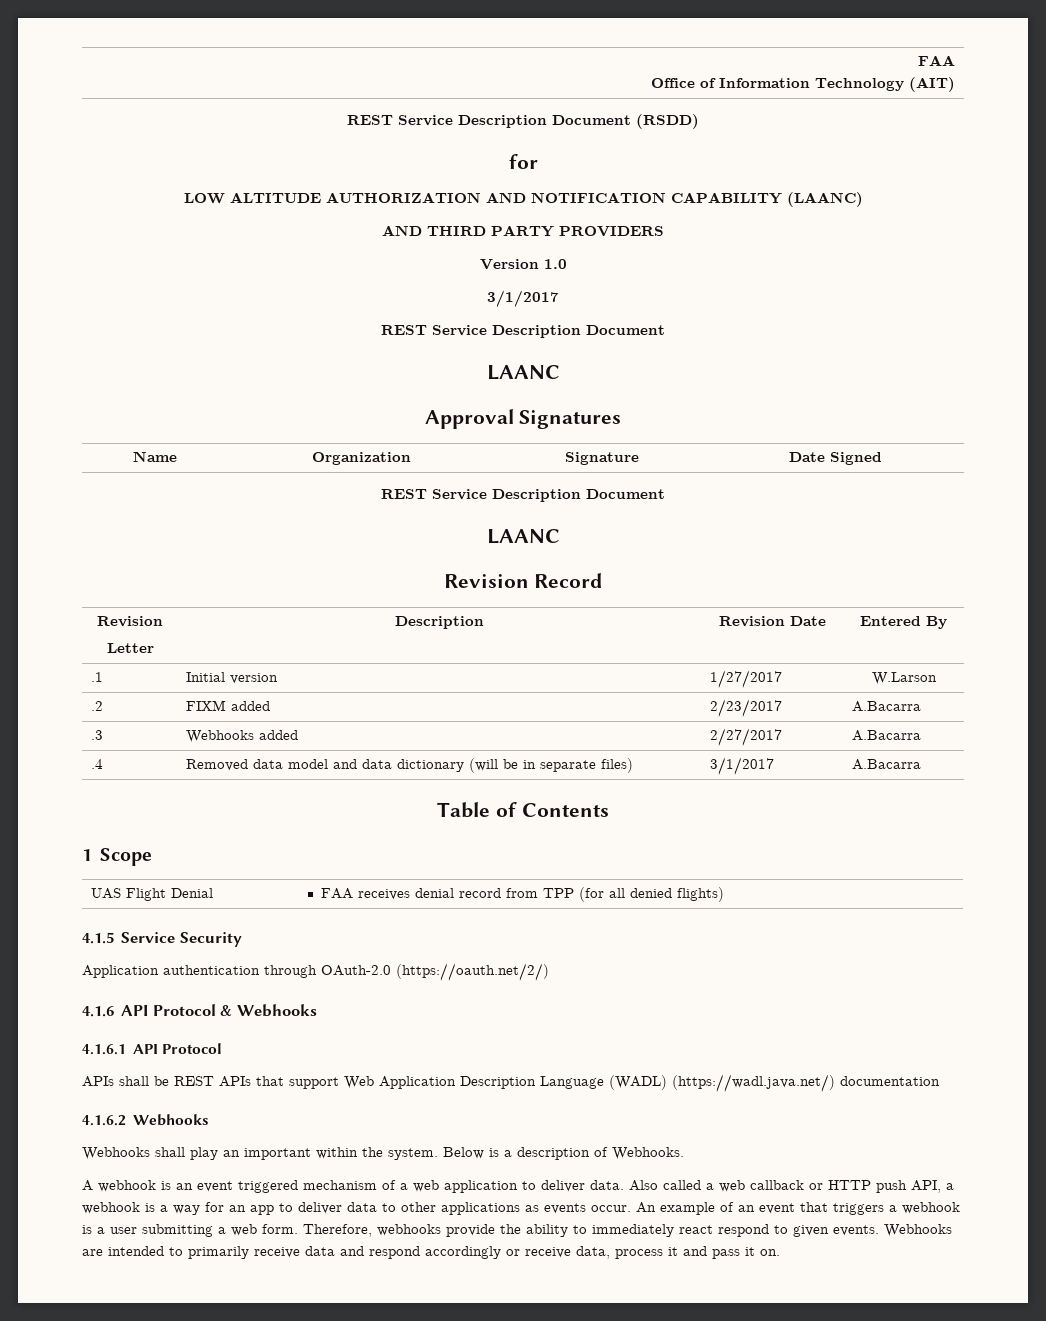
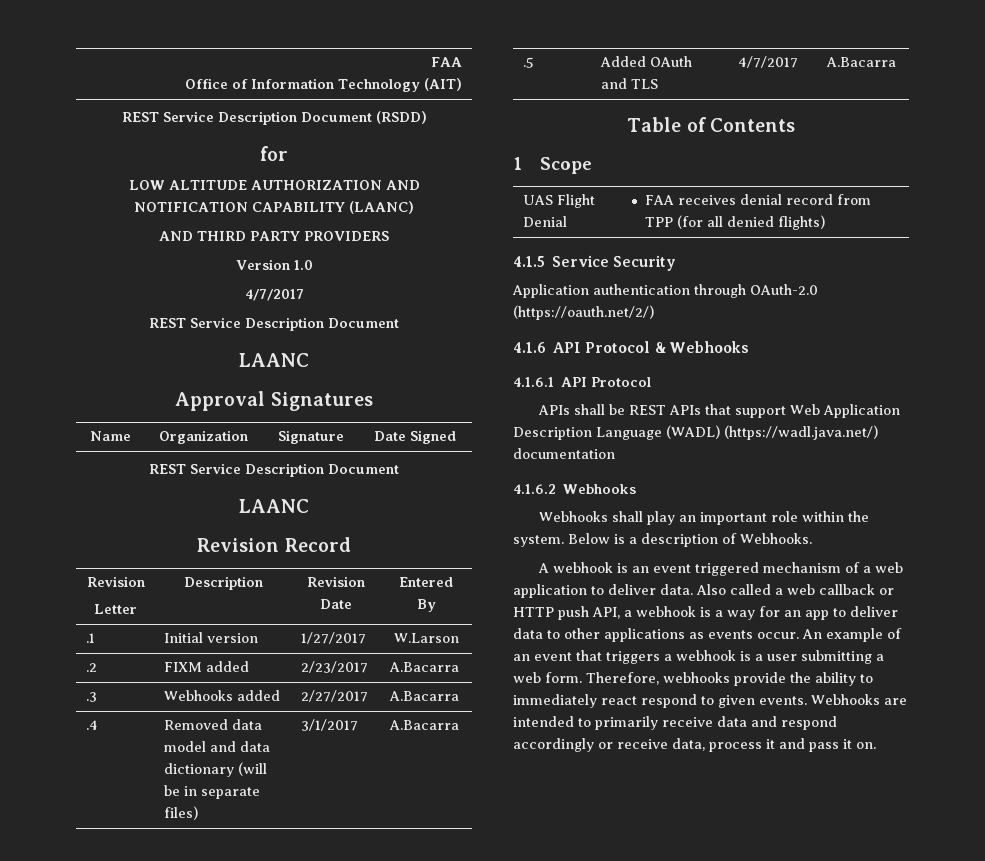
[487,290,559,307] 3/1/2017 -> [244,289,304,301] 4/7/2017
(922, 764) none -> [522,57,534,68] [599,56,692,67] [600,78,658,89] [737,56,798,68] [825,57,896,67] // .5 | Added OAuth and TLS | 4/7/2017 | A.Bacarra
(311, 1154) none -> [771,511,799,522] role

